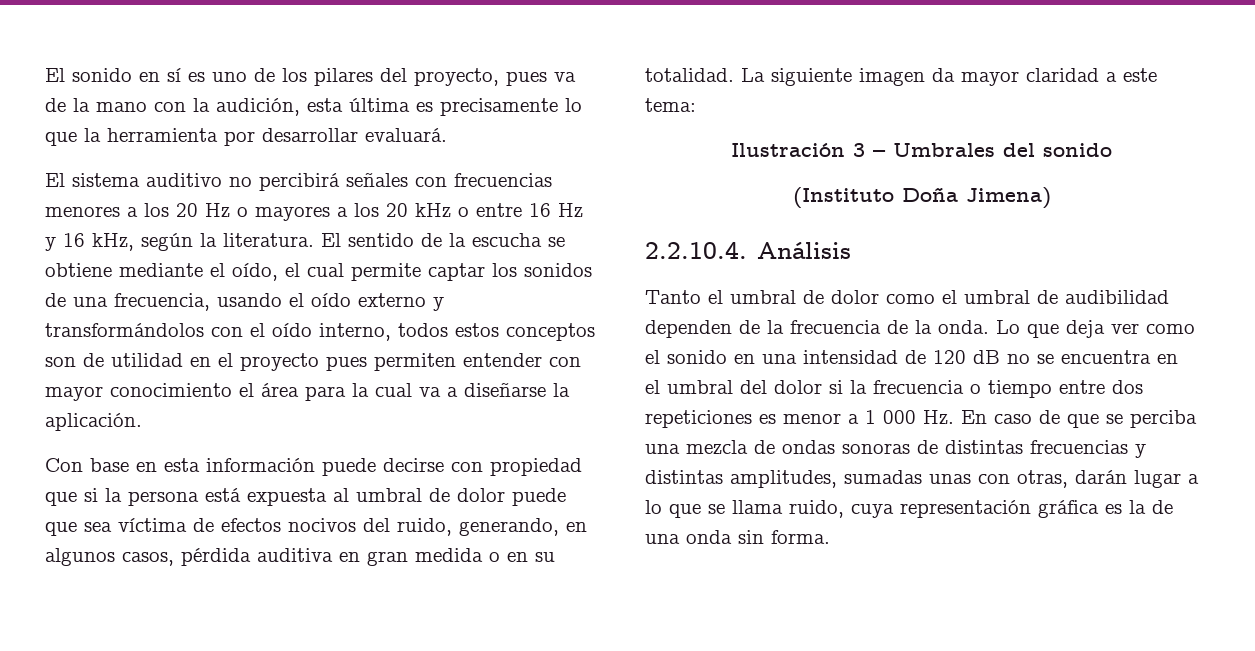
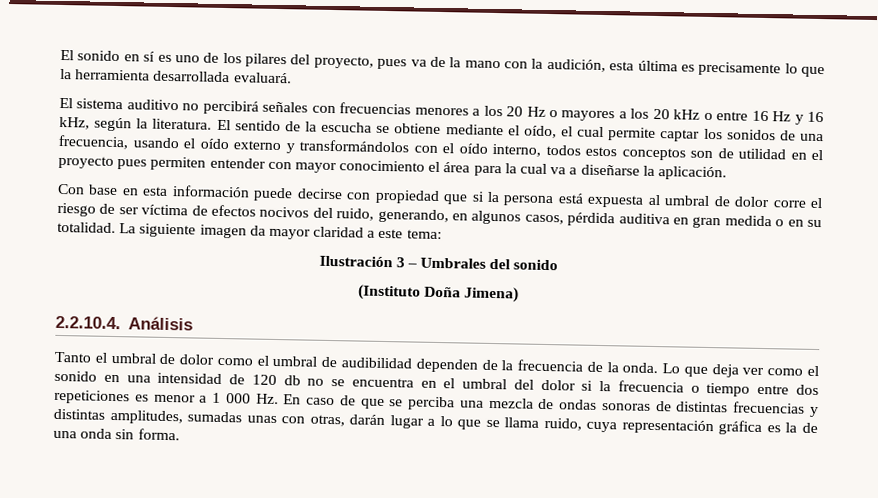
[224,128,358,146] por desarrollar -> [153,70,231,83] desarrollada
[512,488,566,506] [45,522,112,536] puede que sea -> [772,197,824,209] [57,202,139,217] corre el riesgo de ser
[973,350,1000,364] dB -> [283,375,301,386] db

